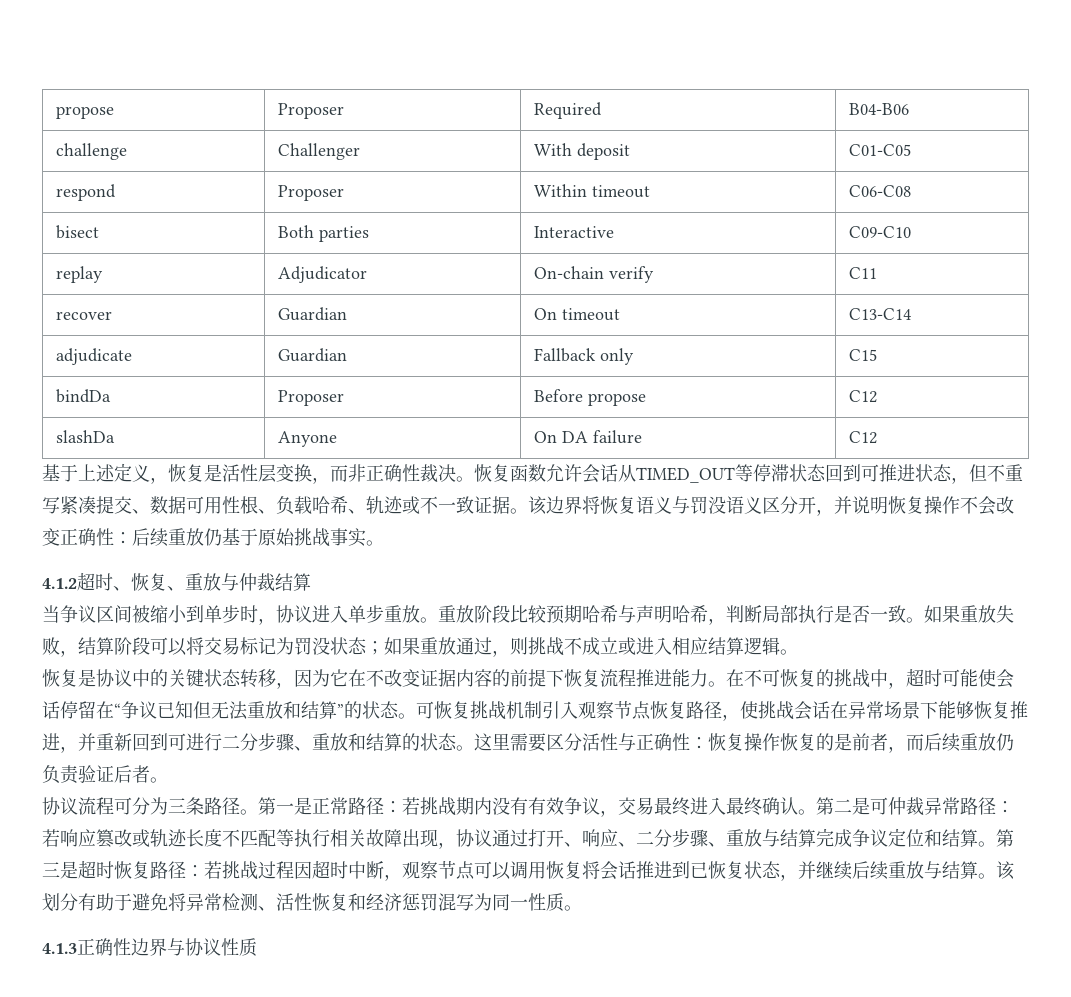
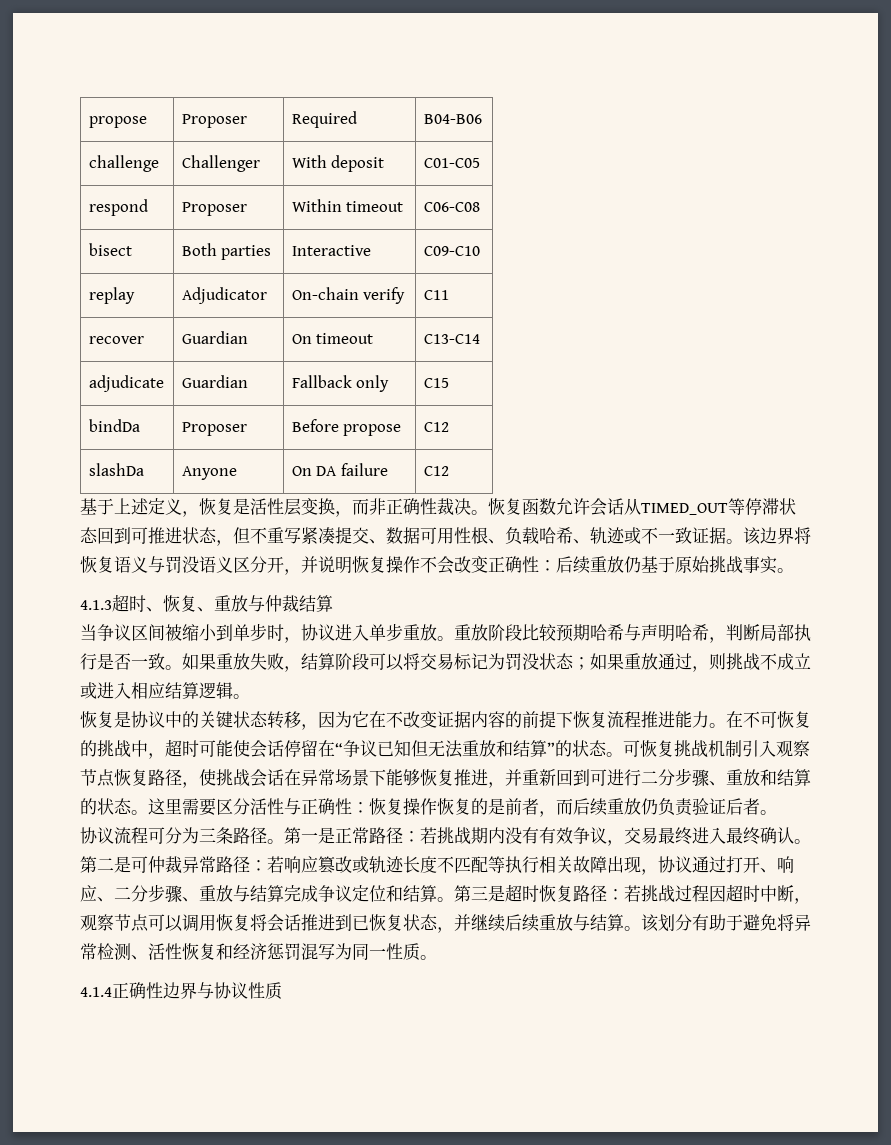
[42,578,77,589] 4.1.2 -> [80,600,112,610] 4.1.3
[42,943,77,954] 4.1.3 -> [80,987,112,997] 4.1.4

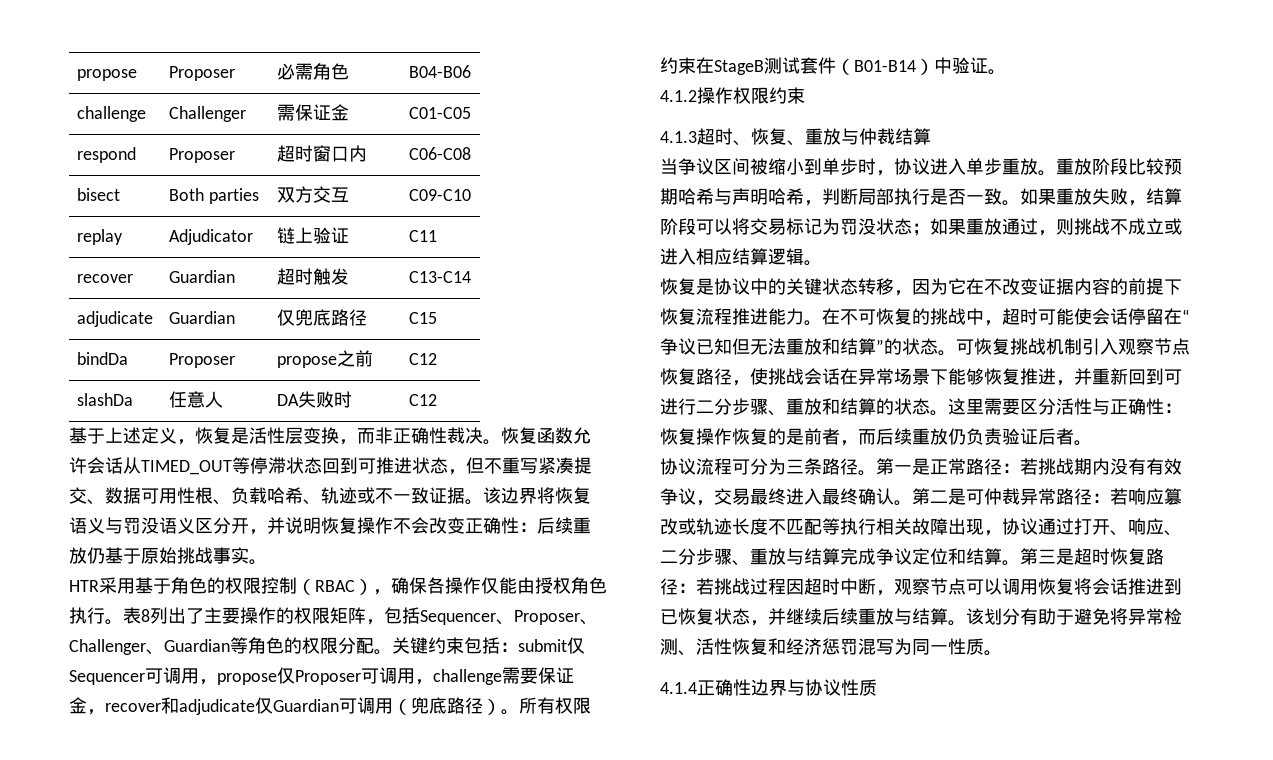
[291,111,357,128] Required -> [276,63,349,80] 必需角色
[291,155,385,172] With deposit -> [276,104,349,121] 需保证金
[291,199,404,212] Within timeout -> [276,145,367,162] 超时窗口内
[291,245,371,256] Interactive -> [276,186,349,203] 双方交互
[291,287,406,304] On-chain verify -> [276,227,349,244] 链上验证
[291,333,374,344] On timeout -> [276,268,349,285] 超时触发
[291,375,390,392] Fallback only -> [276,309,367,326] 仅兜底路径
[291,419,402,436] Before propose -> [276,350,373,368] propose之前
[181,466,237,480] [291,463,388,476] Anyone | On DA failure -> [168,391,223,408] [276,391,352,408] 任意人 | DA失败时
(794, 570) none -> [69,577,607,595] [69,607,598,625] [69,637,585,655] [69,667,574,685] [69,697,591,715] [660,57,1006,75] [660,87,805,104] // HTR采用基于角色的权限控制（RBAC），确保各操作仅能由授权角色执行。表8列出了主要操作的权限矩阵，包括Sequencer、Proposer、Challenger、Guardian等角色的权限分配。关键约束包括：submit仅Sequencer可调用，propose仅Proposer可调用，challenge需要保证金，recover和adjudicate仅Guardian可调用（兜底路径）。所有权限约束在StageB测试套件（B01-B14）中验证。 // 4.1.2操作权限约束

